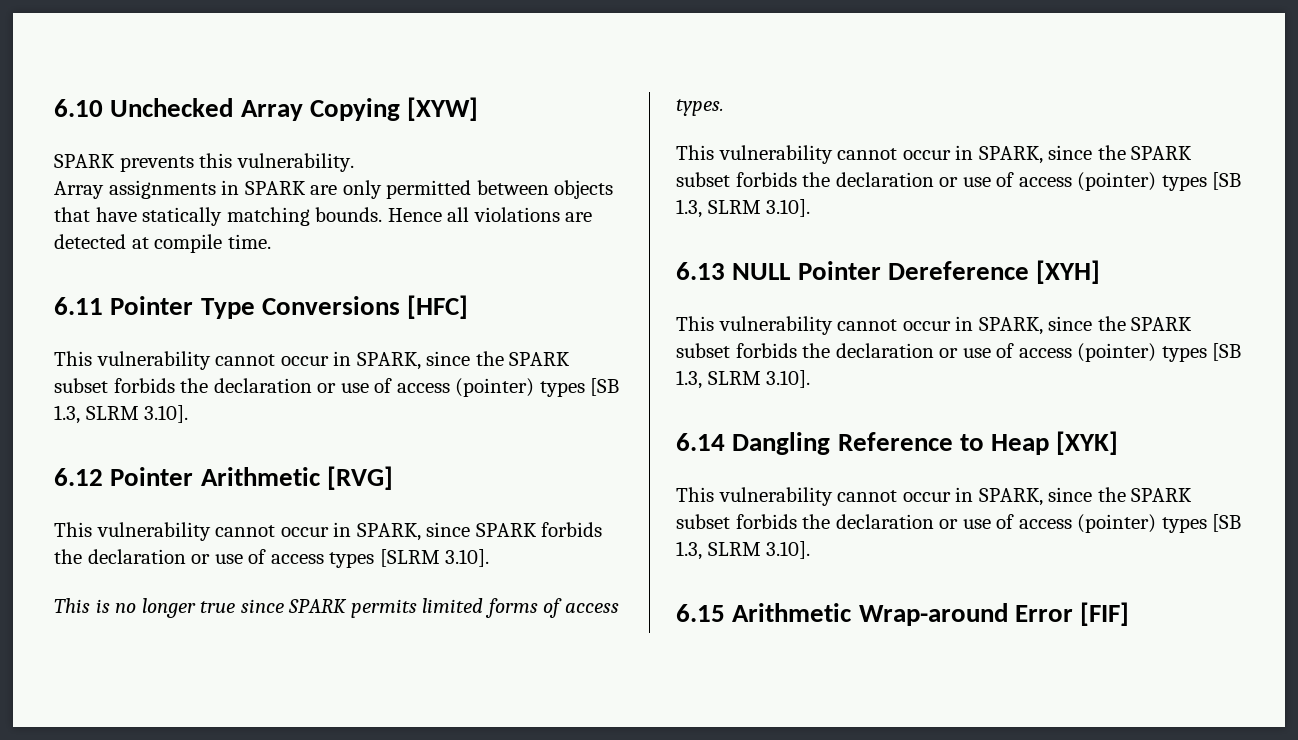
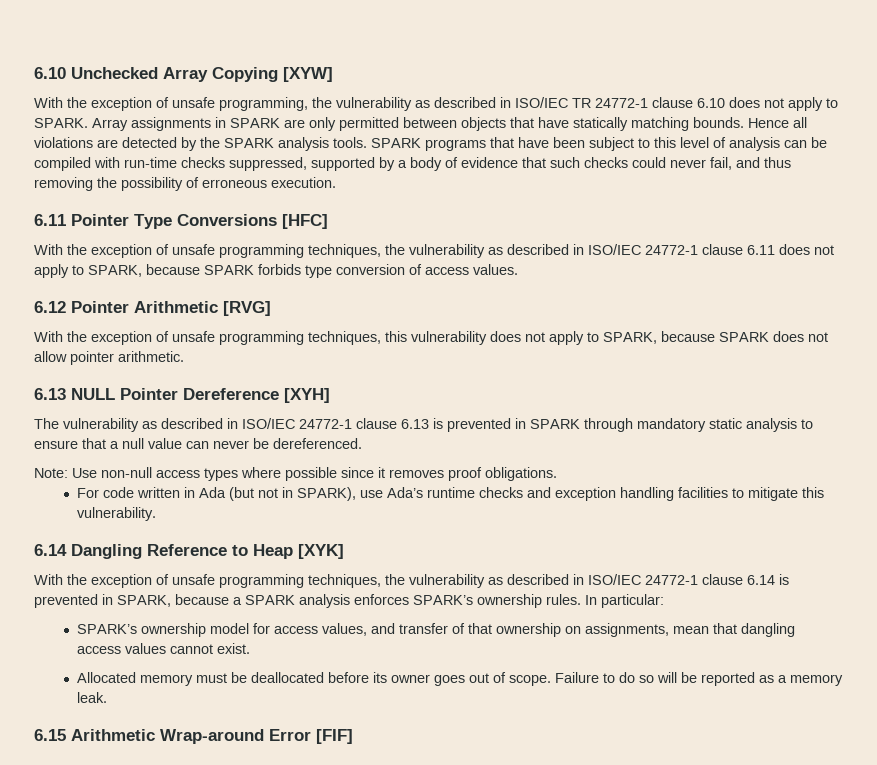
[54,153,354,172] SPARK prevents this vulnerability. // -> [34,97,838,111] [34,118,88,128] With the exception of unsafe programming, the vulnerability as described in ISO/IEC TR 24772-1 clause 6.10 does not apply to SPARK.
[131,234,271,253] at compile time. -> [181,137,827,151] [34,157,791,171] [34,177,336,191] by the SPARK analysis tools. SPARK programs that have been subject to this level of analysis can be compiled with run-time checks suppressed, supported by a body of evidence that such checks could never fail, and thus removing the possibility of erroneous execution.
[54,351,571,370] [54,378,620,397] [54,405,189,424] [54,466,393,490] [54,522,603,541] [54,549,490,568] [54,598,619,618] [676,99,724,116] [676,145,1193,164] [676,172,1242,191] [676,199,811,218] This vulnerability cannot occur in SPARK, since the SPARK subset forbids the declaration or use of access (pointer) types [SB 1.3, SLRM 3.10]. // 6.12 Pointer Arithmetic [RVG] // This vulnerability cannot occur in SPARK, since SPARK forbids the declaration or use of access types [SLRM 3.10]. // This is no longer true since SPARK permits limited forms of access types. // This vulnerability cannot occur in SPARK, since the SPARK subset forbids the declaration or use of access (pointer) types [SB 1.3, SLRM 3.10]. -> [34,244,834,258] [34,264,518,278] [34,301,271,316] [34,331,828,345] [34,351,184,365] With the exception of unsafe programming techniques, the vulnerability as described in ISO/IEC 24772-1 clause 6.11 does not apply to SPARK, because SPARK forbids type conversion of access values. // 6.12 Pointer Arithmetic [RVG] // With the exception of unsafe programming techniques, this vulnerability does not apply to SPARK, because SPARK does not allow pointer arithmetic.
[676,316,1193,335] [676,343,1242,362] [676,370,811,389] This vulnerability cannot occur in SPARK, since the SPARK subset forbids the declaration or use of access (pointer) types [SB 1.3, SLRM 3.10]. -> [34,418,813,432] [34,438,362,449] [34,467,557,481] [77,487,825,501] [77,507,157,521] The vulnerability as described in ISO/IEC 24772-1 clause 6.13 is prevented in SPARK through mandatory static analysis to ensure that a null value can never be dereferenced. // Note: Use non-null access types where possible since it removes proof obligations. // For code written in Ada (but not in SPARK), use Ada’s runtime checks and exception handling facilities to mitigate this vulnerability.
[676,487,1193,506] [676,514,1242,533] [676,541,811,560] This vulnerability cannot occur in SPARK, since the SPARK subset forbids the declaration or use of access (pointer) types [SB 1.3, SLRM 3.10]. -> [34,574,789,588] [34,594,664,608] [77,623,796,637] [77,643,251,654] [77,672,844,686] [77,692,108,703] With the exception of unsafe programming techniques, the vulnerability as described in ISO/IEC 24772-1 clause 6.14 is prevented in SPARK, because a SPARK analysis enforces SPARK’s ownership rules. In particular: // SPARK’s ownership model for access values, and transfer of that ownership on assignments, mean that dangling access values cannot exist. // Allocated memory must be deallocated before its owner goes out of scope. Failure to do so will be reported as a memory leak.

